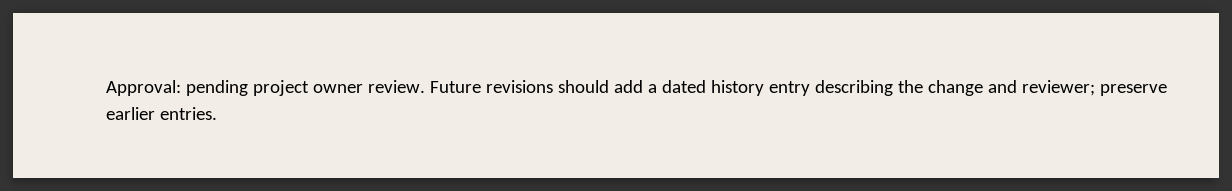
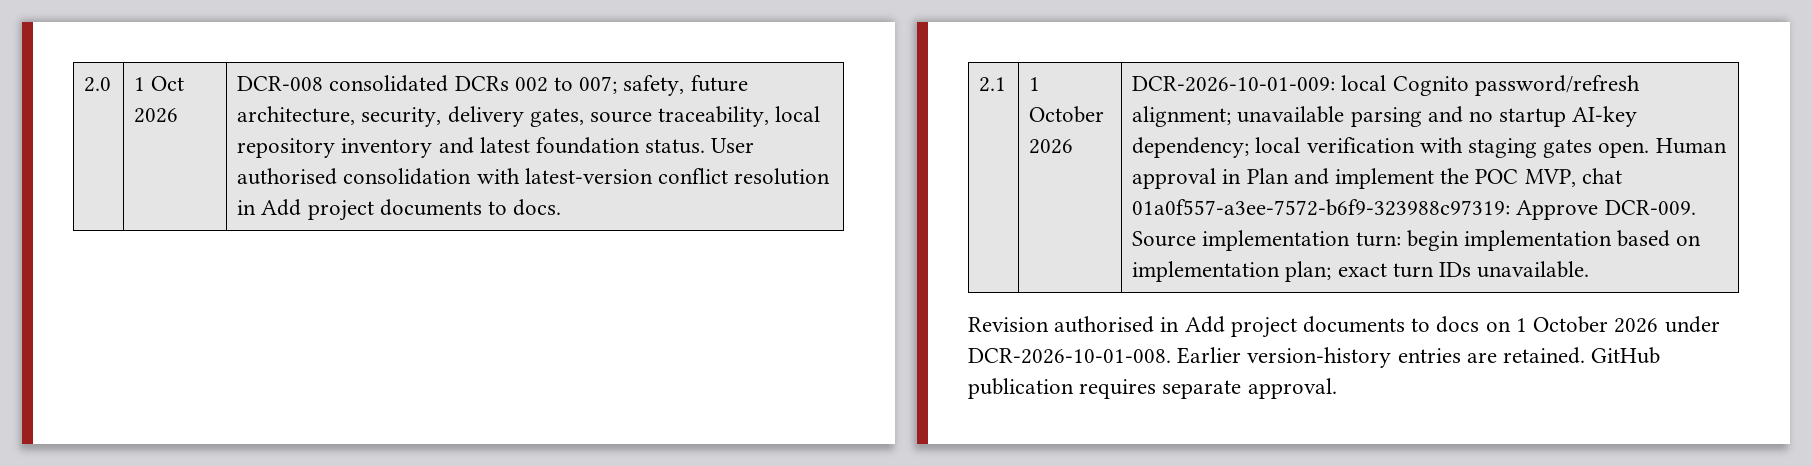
[106,80,1167,96] [106,107,217,120] Approval: pending project owner review. Future revisions should add a dated history entry describing the change and reviewer; preserve earlier entries. -> [84,77,112,92] [134,76,185,91] [134,108,179,123] [237,75,748,96] [237,106,821,127] [237,137,755,158] [237,168,831,185] [237,199,562,221] [979,77,1007,92] [1029,77,1041,91] [1029,106,1105,123] [1029,139,1074,154] [1132,75,1640,96] [1132,106,1638,127] [1132,137,1727,158] [1132,168,1622,189] [1132,199,1696,220] [1132,230,1702,251] [1132,261,1590,282] [968,316,1720,338] [968,347,1661,368] [968,378,1337,399] 2.0 | 1 Oct 2026 | DCR-008 consolidated DCRs 002 to 007; safety, future architecture, security, delivery gates, source traceability, local repository inventory and latest foundation status. User authorised consolidation with latest-version conflict resolution in Add project documents to docs. // 2.1 | 1 October 2026 | DCR-2026-10-01-009: local Cognito password/refresh alignment; unavailable parsing and no startup AI-key dependency; local verification with staging gates open. Human approval in Plan and implement the POC MVP, chat 01a0f557-a3ee-7572-b6f9-323988c97319: Approve DCR-009. Source implementation turn: begin implementation based on implementation plan; exact turn IDs unavailable. // Revision authorised in Add project documents to docs on 1 October 2026 under DCR-2026-10-01-008. Earlier version-history entries are retained. GitHub publication requires separate approval.

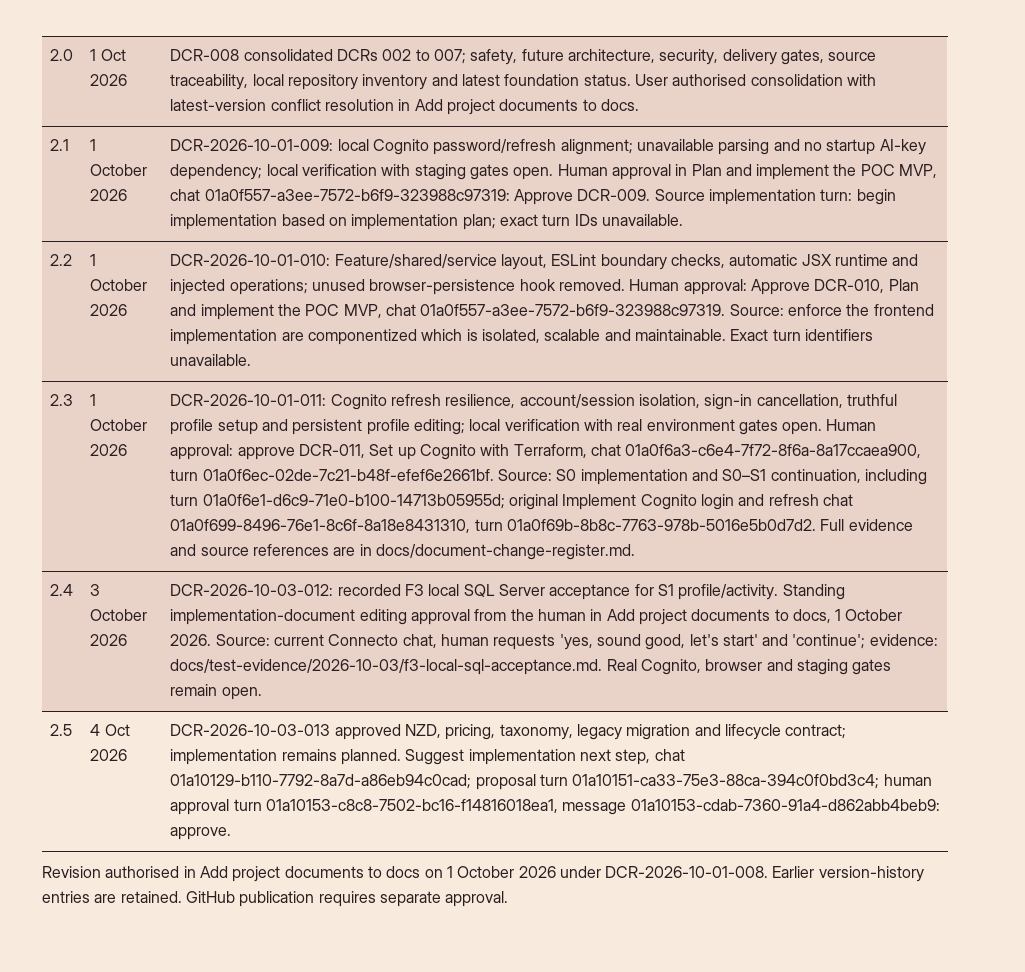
(1590, 269) none -> [50,254,73,266] [90,254,97,266] [90,279,148,291] [90,304,128,316] [170,254,919,270] [170,279,919,295] [170,304,934,320] [170,329,873,345] [170,354,252,366] [50,394,74,406] [90,394,97,406] [90,419,148,431] [90,444,128,456] [170,394,897,410] [170,419,877,435] [170,444,922,460] [170,469,927,485] [170,494,853,510] [170,519,913,533] [170,544,635,560] [50,584,74,596] [90,584,101,596] [90,609,148,621] [90,634,128,646] [170,584,845,600] [170,609,903,625] [170,634,938,650] [170,659,892,675] [170,684,262,700] [50,724,73,736] [90,724,130,736] [90,749,128,761] [170,724,847,740] [170,749,685,765] [170,774,932,790] [170,799,940,815] [170,827,232,840] // 2.2 | 1 October 2026 | DCR-2026-10-01-010: Feature/shared/service layout, ESLint boundary checks, automatic JSX runtime and injected operations; unused browser-persistence hook removed. Human approval: Approve DCR-010, Plan and implement the POC MVP, chat 01a0f557-a3ee-7572-b6f9-323988c97319. Source: enforce the frontend implementation are componentized which is isolated, scalable and maintainable. Exact turn identifiers unavailable. // 2.3 | 1 October 2026 | DCR-2026-10-01-011: Cognito refresh resilience, account/session isolation, sign-in cancellation, truthful profile setup and persistent profile editing; local verification with real environment gates open. Human approval: approve DCR-011, Set up Cognito with Terraform, chat 01a0f6a3-c6e4-7f72-8f6a-8a17ccaea900, turn 01a0f6ec-02de-7c21-b48f-efef6e2661bf. Source: S0 implementation and S0–S1 continuation, including turn 01a0f6e1-d6c9-71e0-b100-14713b05955d; original Implement Cognito login and refresh chat 01a0f699-8496-76e1-8c6f-8a18e8431310, turn 01a0f69b-8b8c-7763-978b-5016e5b0d7d2. Full evidence and source references are in docs/document-change-register.md. // 2.4 | 3 October 2026 | DCR-2026-10-03-012: recorded F3 local SQL Server acceptance for S1 profile/activity. Standing implementation-document editing approval from the human in Add project documents to docs, 1 October 2026. Source: current Connecto chat, human requests 'yes, sound good, let's start' and 'continue'; evidence: docs/test-evidence/2026-10-03/f3-local-sql-acceptance.md. Real Cognito, browser and staging gates remain open. // 2.5 | 4 Oct 2026 | DCR-2026-10-03-013 approved NZD, pricing, taxonomy, legacy migration and lifecycle contract; implementation remains planned. Suggest implementation next step, chat 01a10129-b110-7792-8a7d-a86eb94c0cad; proposal turn 01a10151-ca33-75e3-88ca-394c0f0bd3c4; human approval turn 01a10153-c8c8-7502-bc16-f14816018ea1, message 01a10153-cdab-7360-91a4-d862abb4beb9: approve.

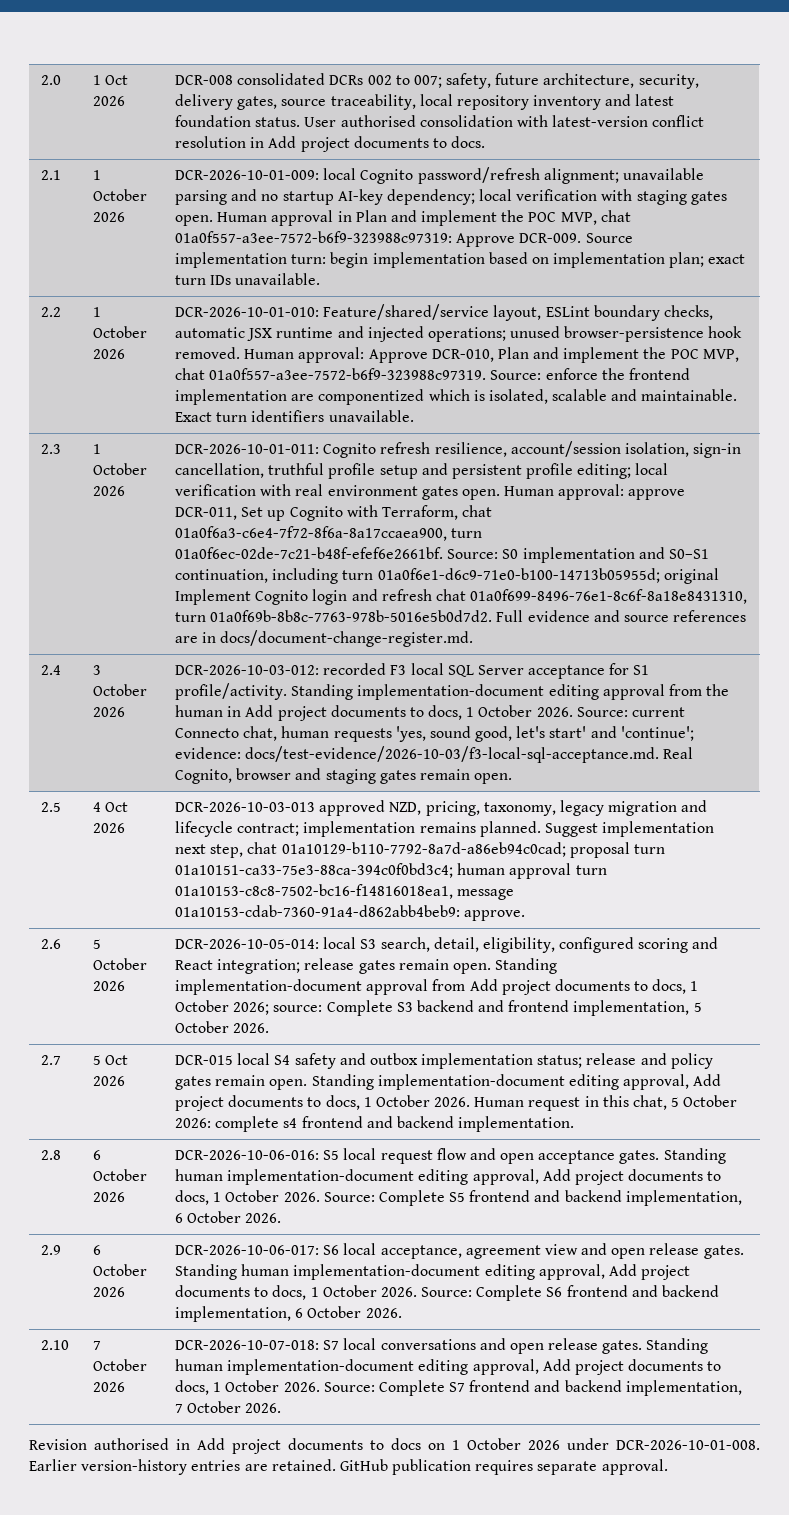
(232, 833) none -> [40,939,61,949] [92,939,101,949] [92,958,147,970] [92,981,125,991] [174,937,719,953] [174,958,558,974] [174,979,699,995] [174,1000,702,1016] [174,1021,270,1033] [40,1055,61,1065] [92,1055,129,1065] [92,1076,125,1086] [174,1053,713,1069] [174,1074,722,1090] [174,1095,738,1111] [174,1116,575,1132] [40,1150,61,1160] [92,1150,101,1160] [92,1169,147,1181] [92,1192,125,1202] [174,1148,726,1164] [174,1169,722,1185] [174,1190,742,1206] [174,1211,282,1223] [40,1245,61,1255] [92,1245,101,1255] [92,1264,147,1276] [92,1287,125,1297] [174,1243,744,1259] [174,1264,691,1280] [174,1285,720,1301] [174,1306,402,1322] [40,1340,69,1350] [92,1341,101,1350] [92,1359,147,1371] [92,1382,125,1392] [174,1338,709,1354] [174,1359,722,1375] [174,1380,742,1396] [174,1401,282,1413] // 2.6 | 5 October 2026 | DCR-2026-10-05-014: local S3 search, detail, eligibility, configured scoring and React integration; release gates remain open. Standing implementation-document approval from Add project documents to docs, 1 October 2026; source: Complete S3 backend and frontend implementation, 5 October 2026. // 2.7 | 5 Oct 2026 | DCR-015 local S4 safety and outbox implementation status; release and policy gates remain open. Standing implementation-document editing approval, Add project documents to docs, 1 October 2026. Human request in this chat, 5 October 2026: complete s4 frontend and backend implementation. // 2.8 | 6 October 2026 | DCR-2026-10-06-016: S5 local request flow and open acceptance gates. Standing human implementation-document editing approval, Add project documents to docs, 1 October 2026. Source: Complete S5 frontend and backend implementation, 6 October 2026. // 2.9 | 6 October 2026 | DCR-2026-10-06-017: S6 local acceptance, agreement view and open release gates. Standing human implementation-document editing approval, Add project documents to docs, 1 October 2026. Source: Complete S6 frontend and backend implementation, 6 October 2026. // 2.10 | 7 October 2026 | DCR-2026-10-07-018: S7 local conversations and open release gates. Standing human implementation-document editing approval, Add project documents to docs, 1 October 2026. Source: Complete S7 frontend and backend implementation, 7 October 2026.

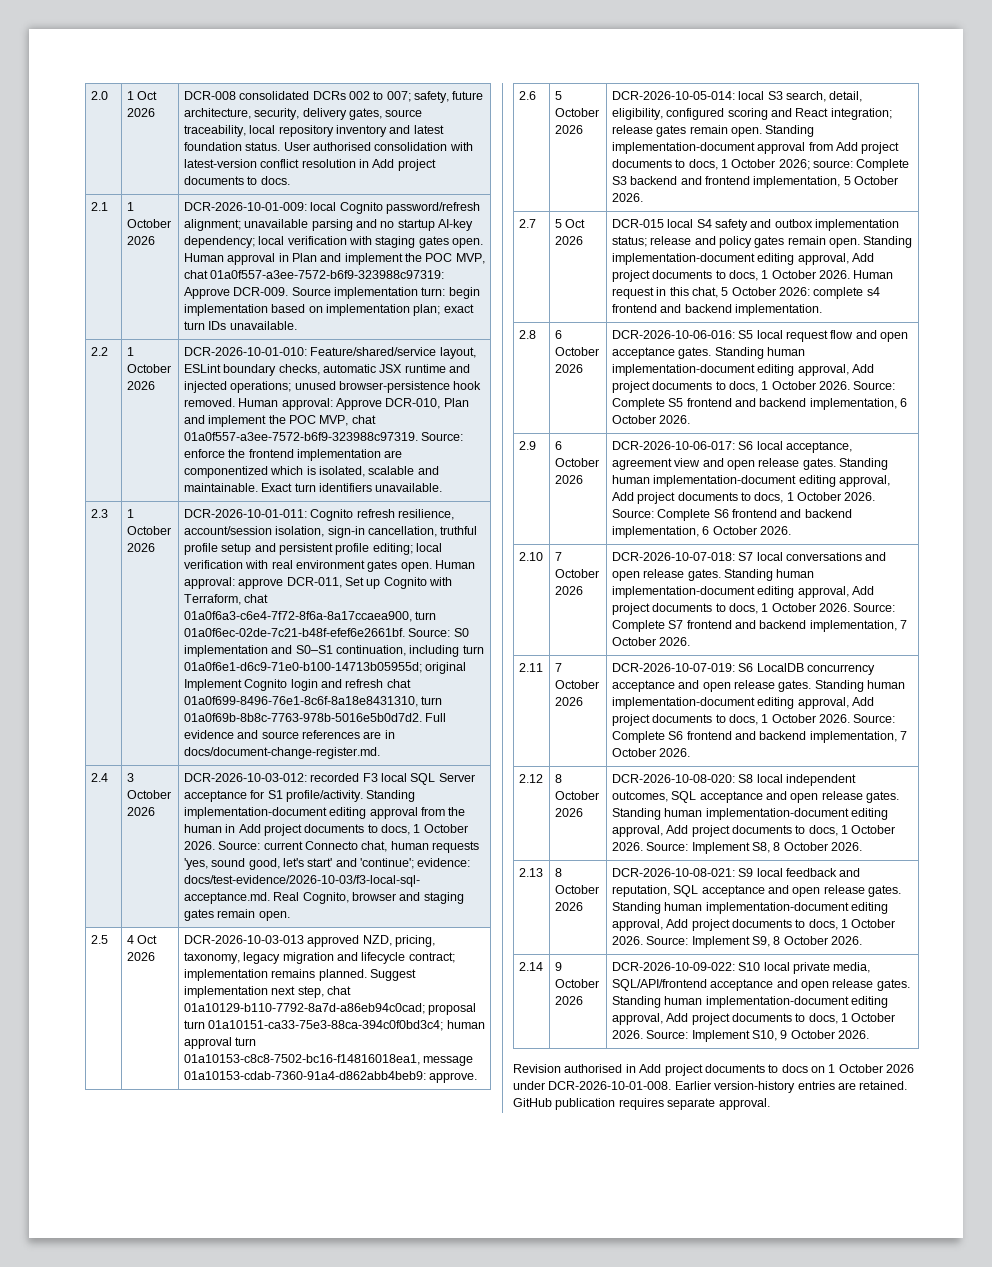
(282, 1408) none -> [518,663,543,672] [554,663,562,672] [554,680,599,689] [554,697,583,706] [611,663,875,675] [611,680,906,692] [611,697,874,709] [611,714,896,726] [611,731,908,743] [611,748,691,757] [518,774,543,783] [554,774,562,783] [554,791,599,800] [554,808,583,817] [611,774,856,786] [611,791,900,803] [611,808,888,820] [611,825,896,837] [611,842,863,854] [518,868,543,877] [554,868,562,877] [554,885,599,894] [554,902,583,911] [611,868,861,877] [611,885,902,897] [611,902,888,914] [611,919,896,931] [611,936,863,948] [518,962,543,971] [554,962,562,971] [554,979,599,988] [554,996,583,1005] [611,962,871,974] [611,979,910,991] [611,996,888,1008] [611,1013,896,1025] [611,1030,870,1042] // 2.11 | 7 October 2026 | DCR-2026-10-07-019: S6 LocalDB concurrency acceptance and open release gates. Standing human implementation-document editing approval, Add project documents to docs, 1 October 2026. Source: Complete S6 frontend and backend implementation, 7 October 2026. // 2.12 | 8 October 2026 | DCR-2026-10-08-020: S8 local independent outcomes, SQL acceptance and open release gates. Standing human implementation-document editing approval, Add project documents to docs, 1 October 2026. Source: Implement S8, 8 October 2026. // 2.13 | 8 October 2026 | DCR-2026-10-08-021: S9 local feedback and reputation, SQL acceptance and open release gates. Standing human implementation-document editing approval, Add project documents to docs, 1 October 2026. Source: Implement S9, 8 October 2026. // 2.14 | 9 October 2026 | DCR-2026-10-09-022: S10 local private media, SQL/API/frontend acceptance and open release gates. Standing human implementation-document editing approval, Add project documents to docs, 1 October 2026. Source: Implement S10, 9 October 2026.

